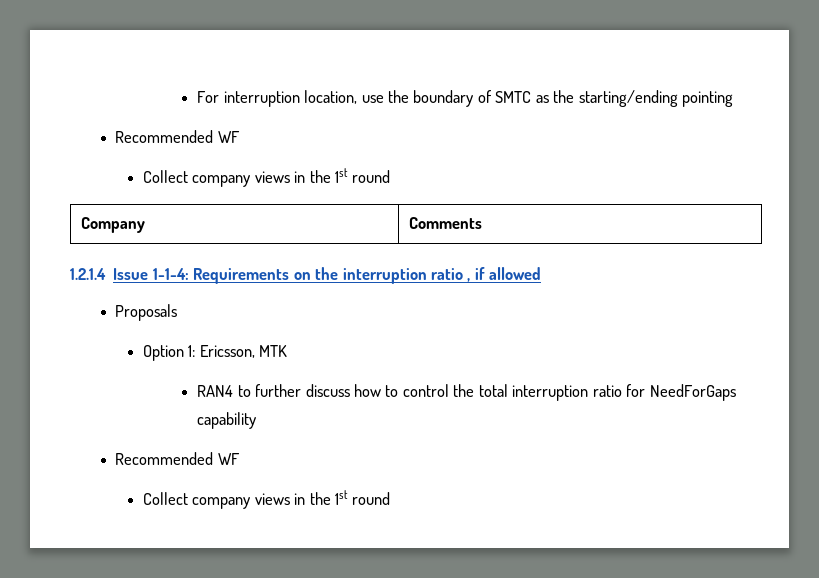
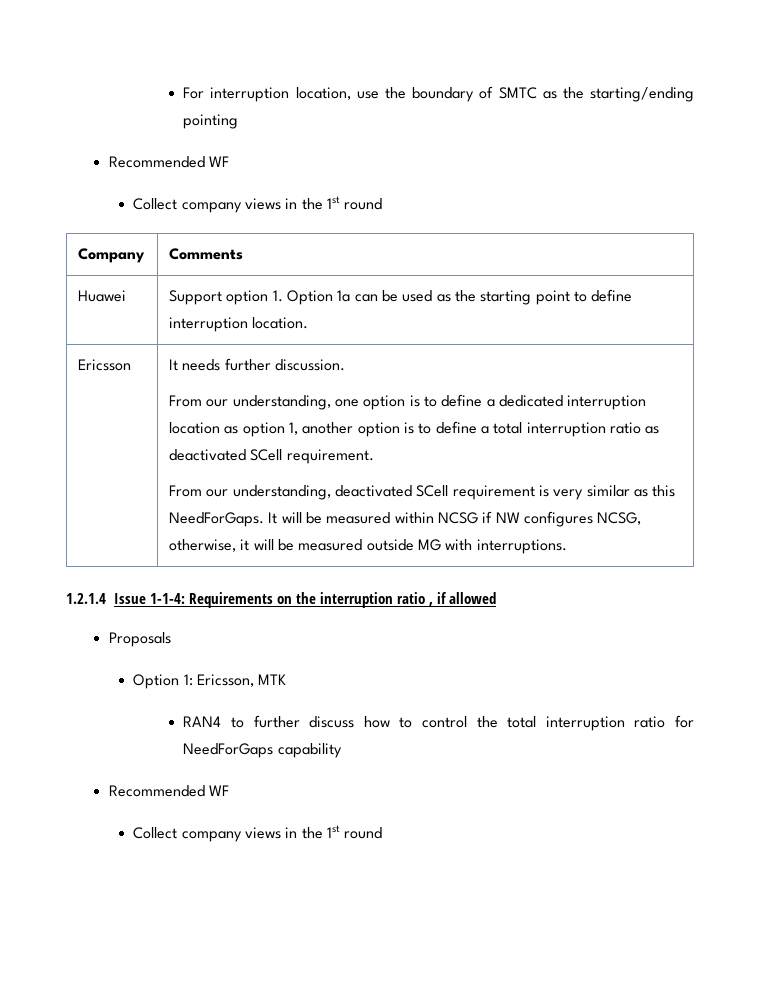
(482, 223) none -> [78,290,127,302] [169,289,633,305] [169,317,309,332] [78,359,132,371] [169,358,345,371] [169,394,647,410] [169,421,660,437] [169,449,374,464] [169,485,676,500] [169,511,642,527] [169,539,567,554] // Huawei | Support option 1. Option 1a can be used as the starting point to define interruption location. // Ericsson | It needs further discussion. // From our understanding, one option is to define a dedicated interruption location as option 1, another option is to define a total interruption ratio as deactivated SCell requirement. // From our understanding, deactivated SCell requirement is very similar as this NeedForGaps. It will be measured within NCSG if NW configures NCSG, otherwise, it will be measured outside MG with interruptions.

